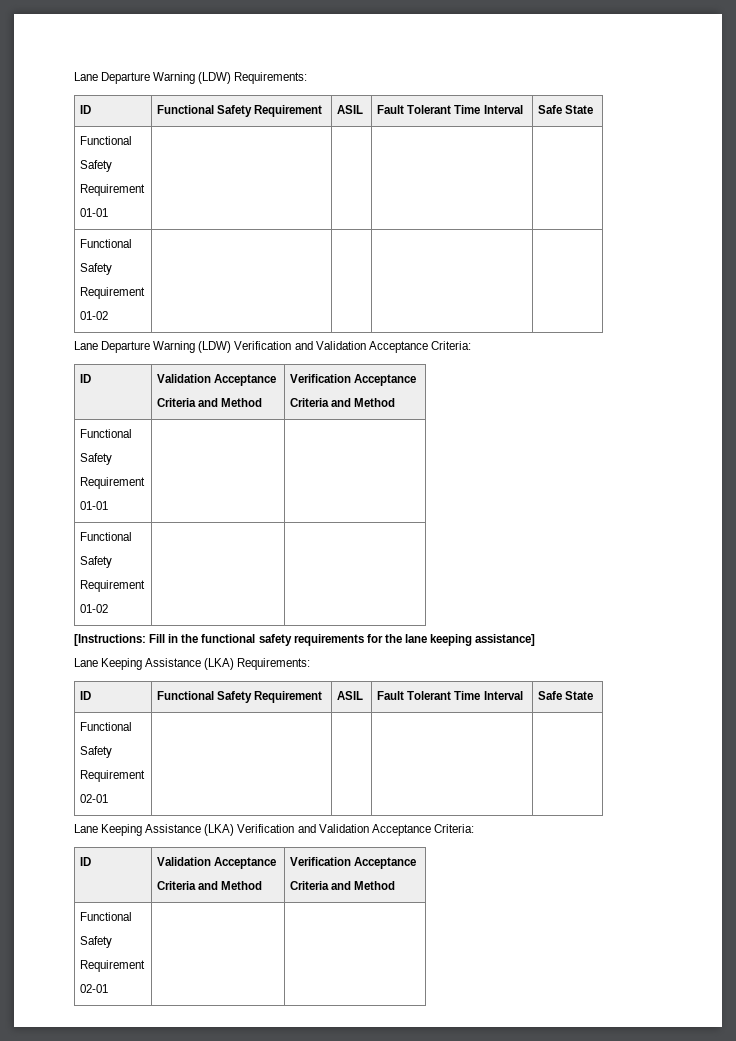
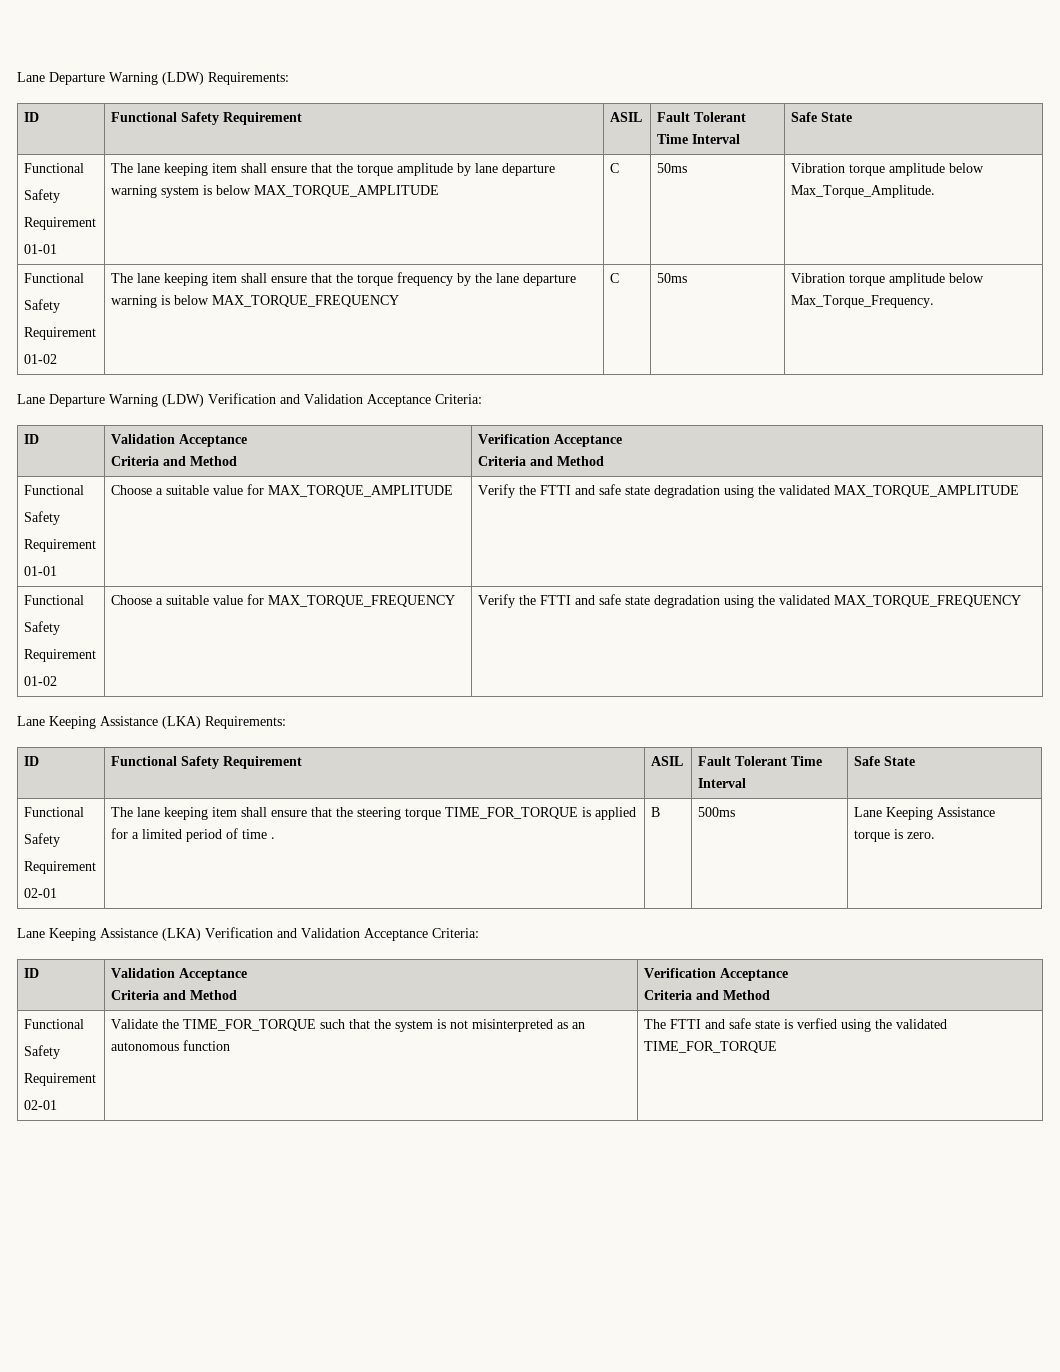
[80,239,133,248] [80,263,113,275] [80,287,146,299] [80,311,109,320] | | | // Functional // Safety // Requirement // 01-02 | | | | -> [111,163,556,176] [111,185,440,198] [610,163,620,173] [657,163,688,173] [791,163,985,176] [791,185,936,198] [24,273,85,283] [24,299,61,313] [24,327,97,340] [24,354,58,364] [111,272,577,286] [111,295,400,308] [610,273,620,283] [657,273,688,283] [791,273,985,286] [791,295,935,308] The lane keeping item shall ensure that the torque amplitude by lane departure warning system is below MAX_TORQUE_AMPLITUDE | C | 50ms | Vibration torque amplitude below Max_Torque_Amplitude. // Functional // Safety // Requirement // 01-02 | The lane keeping item shall ensure that the torque frequency by the lane departure warning is below MAX_TORQUE_FREQUENCY | C | 50ms | Vibration torque amplitude below Max_Torque_Frequency.
[80,532,133,541] [80,556,113,568] [80,580,146,592] [80,604,109,613] [74,634,536,646] | // Functional // Safety // Requirement // 01-02 | | // [Instructions: Fill in the functional safety requirements for the lane keeping assistance] -> [111,484,454,497] [478,484,1020,498] [24,595,85,605] [24,621,61,635] [24,649,97,662] [24,676,58,686] [111,594,456,607] [478,594,1022,608] Choose a suitable value for MAX_TORQUE_AMPLITUDE | Verify the FTTI and safe state degradation using the validated MAX_TORQUE_AMPLITUDE // Functional // Safety // Requirement // 01-02 | Choose a suitable value for MAX_TORQUE_FREQUENCY | Verify the FTTI and safe state degradation using the validated MAX_TORQUE_FREQUENCY
(109, 798) | | | -> [111,807,637,820] [111,828,276,842] [651,807,661,817] [698,807,736,817] [854,807,996,820] [854,829,936,842] The lane keeping item shall ensure that the steering torque TIME_FOR_TORQUE is applied for a limited period of time . | B | 500ms | Lane Keeping Assistance torque is zero.
(109, 988) | -> [111,1019,586,1032] [111,1040,231,1051] [644,1018,948,1032] [644,1041,778,1053] Validate the TIME_FOR_TORQUE such that the system is not misinterpreted as an autonomous function | The FTTI and safe state is verfied using the validated TIME_FOR_TORQUE

